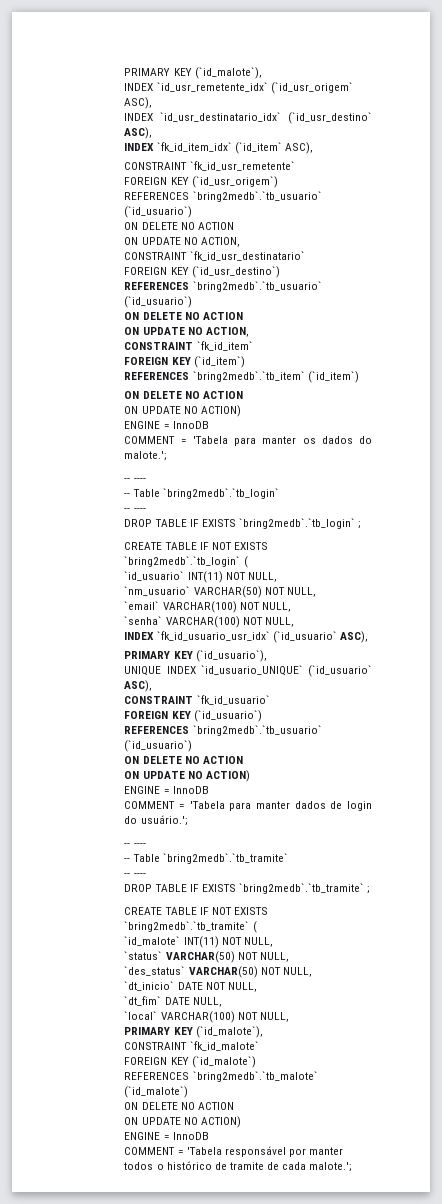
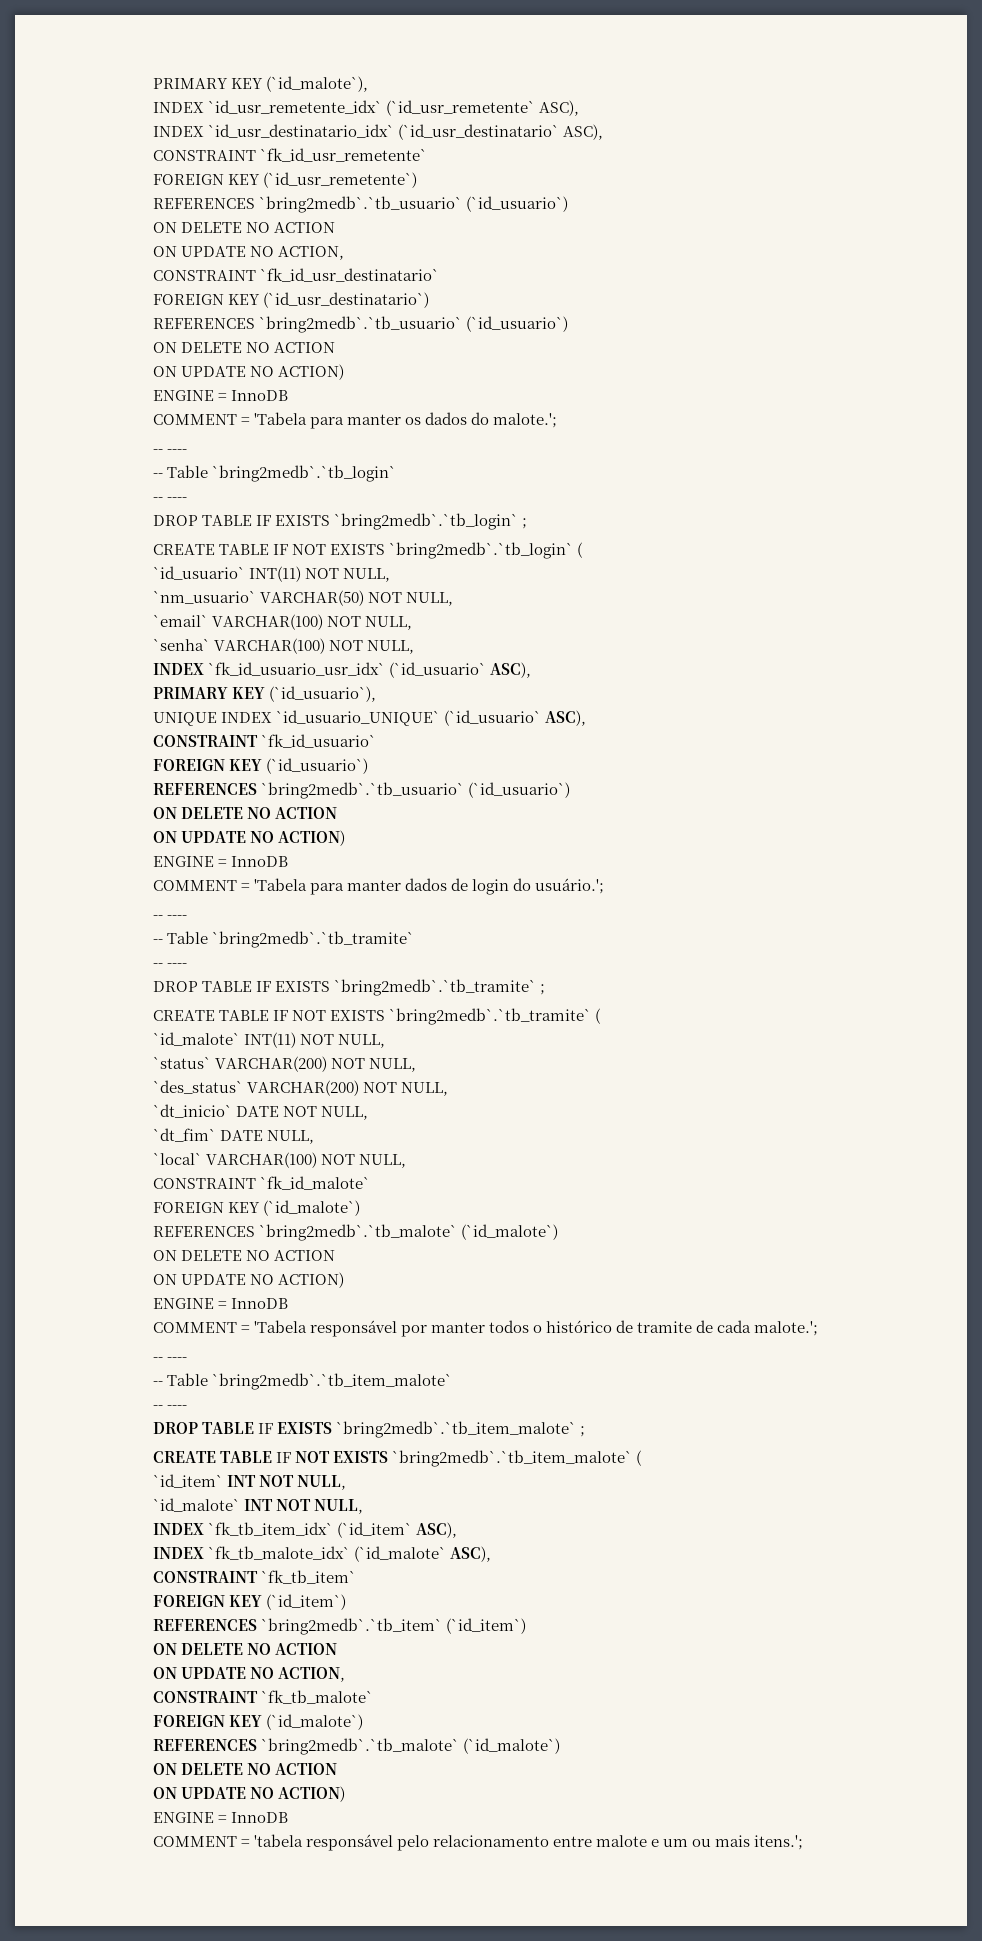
[270,82,353,94] (`id_usr_origem` -> [385,100,535,116] (`id_usr_remetente`
[288,112,372,124] [124,127,153,139] [124,142,282,154] (`id_usr_destino` ASC), // INDEX `fk_id_item_idx` (`id_item` -> [397,124,559,140] (`id_usr_destinatario`
[191,176,278,188] (`id_usr_origem`) -> [262,172,417,188] (`id_usr_remetente`)
[191,266,280,278] [124,281,322,292] [124,296,193,308] [124,312,243,320] [124,327,249,337] [124,341,253,351] [124,356,245,368] [124,371,359,383] [124,391,243,399] (`id_usr_destino`) // REFERENCES `bring2medb`.`tb_usuario` (`id_usuario`) // ON DELETE NO ACTION // ON UPDATE NO ACTION, // CONSTRAINT `fk_id_item` // FOREIGN KEY (`id_item`) // REFERENCES `bring2medb`.`tb_item` (`id_item`) // ON DELETE NO ACTION -> [262,292,429,308] [152,316,568,333] [152,342,335,353] (`id_usr_destinatario`) // REFERENCES `bring2medb`.`tb_usuario` (`id_usuario`) // ON DELETE NO ACTION
[165,951,235,963] VARCHAR(50) -> [214,1056,327,1072] VARCHAR(200)
[188,966,258,978] VARCHAR(50) -> [246,1080,359,1096] VARCHAR(200)
[124,1026,263,1038] // PRIMARY KEY (`id_malote`), -> (406, 1161) none
(353, 1167) none -> [152,1357,187,1362] [152,1373,452,1390] [152,1405,187,1410] [152,1421,585,1438] [152,1450,642,1467] [152,1474,346,1490] [152,1498,363,1514] [152,1522,457,1538] [152,1546,491,1562] [152,1570,356,1584] [152,1594,346,1610] [152,1618,526,1635] [152,1643,337,1655] [152,1667,345,1682] [152,1690,373,1704] [152,1714,363,1730] [152,1738,560,1755] [152,1763,337,1775] [152,1786,345,1802] [152,1812,288,1823] [152,1834,804,1851] // -- ---- // -- Table `bring2medb`.`tb_item_malote` // -- ---- // DROP TABLE IF EXISTS `bring2medb`.`tb_item_malote` ; // CREATE TABLE IF NOT EXISTS `bring2medb`.`tb_item_malote` ( // `id_item` INT NOT NULL, // `id_malote` INT NOT NULL, // INDEX `fk_tb_item_idx` (`id_item` ASC), // INDEX `fk_tb_malote_idx` (`id_malote` ASC), // CONSTRAINT `fk_tb_item` // FOREIGN KEY (`id_item`) // REFERENCES `bring2medb`.`tb_item` (`id_item`) // ON DELETE NO ACTION // ON UPDATE NO ACTION, // CONSTRAINT `fk_tb_malote` // FOREIGN KEY (`id_malote`) // REFERENCES `bring2medb`.`tb_malote` (`id_malote`) // ON DELETE NO ACTION // ON UPDATE NO ACTION) // ENGINE = InnoDB // COMMENT = 'tabela responsável pelo relacionamento entre malote e um ou mais itens.';

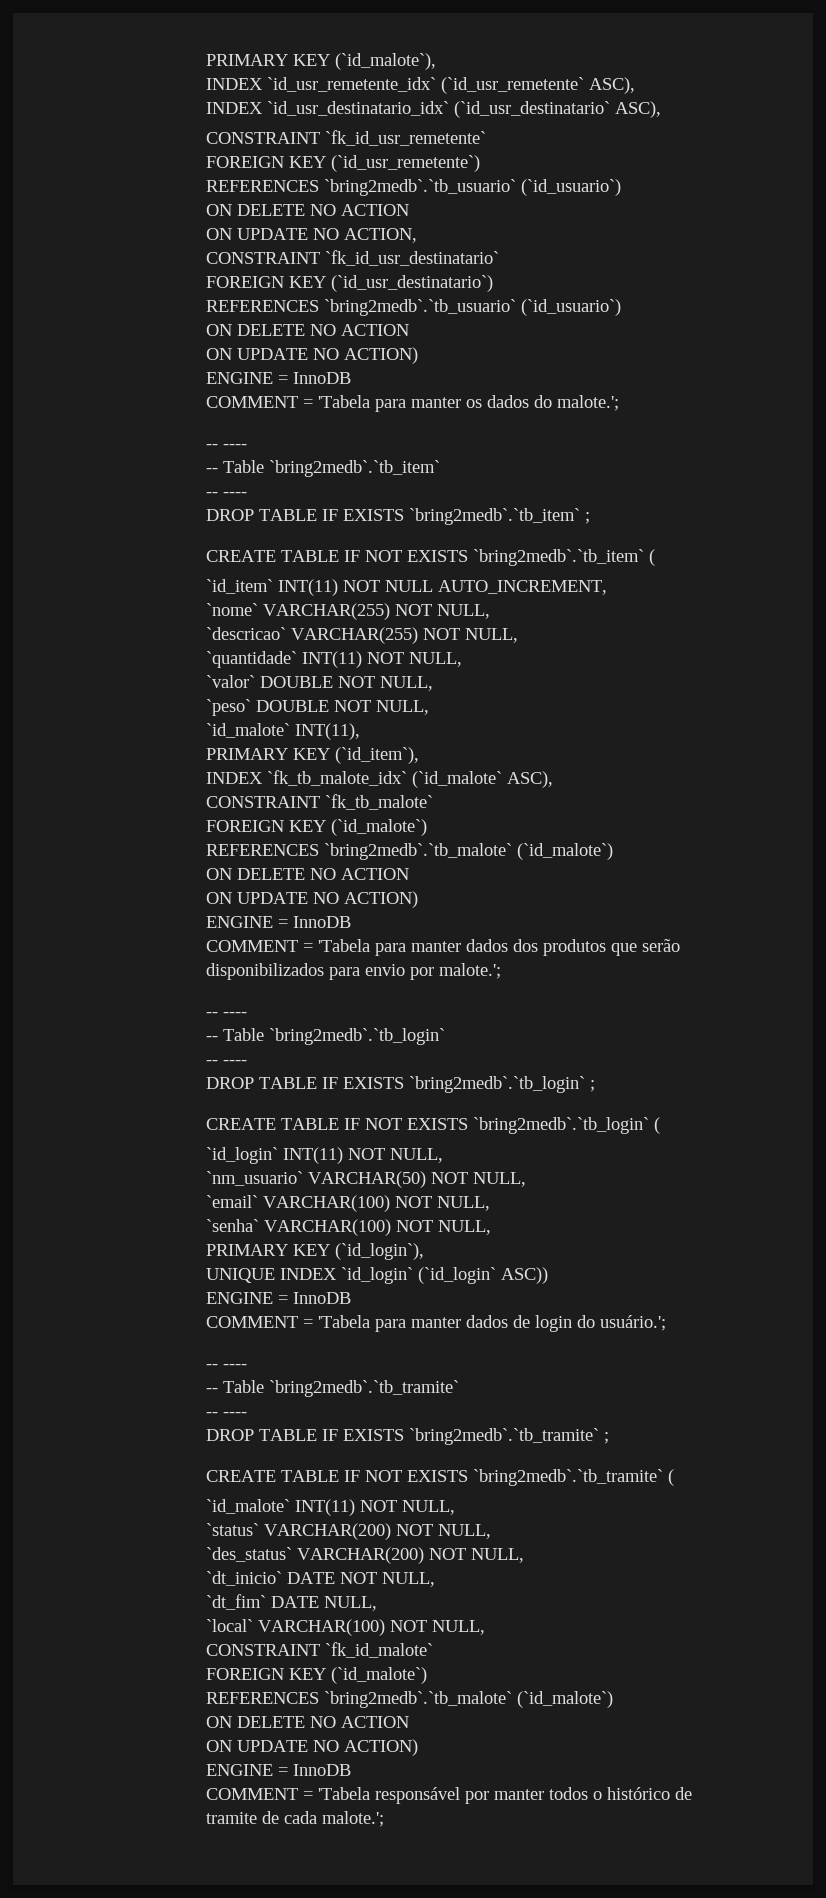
(187, 451) none -> [205,460,440,477] [205,492,247,497] [205,508,590,525] [205,549,655,566] [205,579,607,596] [205,603,490,620] [205,627,518,644] [205,651,462,668] [205,675,433,691] [205,699,429,716] [205,723,360,740] [205,747,419,764] [205,770,553,788] [205,794,433,810] [205,819,427,836] [205,843,613,860] [205,868,409,880] [205,891,418,908] [205,916,351,928] [205,939,680,956] [205,963,501,980] [205,1012,247,1017] // -- Table `bring2medb`.`tb_item` // -- ---- // DROP TABLE IF EXISTS `bring2medb`.`tb_item` ; // CREATE TABLE IF NOT EXISTS `bring2medb`.`tb_item` ( // `id_item` INT(11) NOT NULL AUTO_INCREMENT, // `nome` VARCHAR(255) NOT NULL, // `descricao` VARCHAR(255) NOT NULL, // `quantidade` INT(11) NOT NULL, // `valor` DOUBLE NOT NULL, // `peso` DOUBLE NOT NULL, // `id_malote` INT(11), // PRIMARY KEY (`id_item`), // INDEX `fk_tb_malote_idx` (`id_malote` ASC), // CONSTRAINT `fk_tb_malote` // FOREIGN KEY (`id_malote`) // REFERENCES `bring2medb`.`tb_malote` (`id_malote`) // ON DELETE NO ACTION // ON UPDATE NO ACTION) // ENGINE = InnoDB // COMMENT = 'Tabela para manter dados dos produtos que serão disponibilizados para envio por malote.'; // -- ----
[152,566,245,580] `id_usuario` -> [205,1147,278,1164] `id_login`
[152,662,531,678] [152,686,376,702] // INDEX `fk_id_usuario_usr_idx` (`id_usuario` ASC), // PRIMARY KEY (`id_usuario`), -> [205,1243,424,1260] // PRIMARY KEY (`id_login`),
[275,710,586,726] [152,734,376,748] [152,758,368,774] [152,782,570,799] [152,807,337,819] [152,830,345,846] `id_usuario_UNIQUE` (`id_usuario` ASC), // CONSTRAINT `fk_id_usuario` // FOREIGN KEY (`id_usuario`) // REFERENCES `bring2medb`.`tb_usuario` (`id_usuario`) // ON DELETE NO ACTION // ON UPDATE NO ACTION) -> [340,1267,548,1284] `id_login` (`id_login` ASC))
[152,1357,187,1362] [152,1373,452,1390] [152,1405,187,1410] [152,1421,585,1438] [152,1450,642,1467] [152,1474,346,1490] [152,1498,363,1514] [152,1522,457,1538] [152,1546,491,1562] [152,1570,356,1584] [152,1594,346,1610] [152,1618,526,1635] [152,1643,337,1655] [152,1667,345,1682] [152,1690,373,1704] [152,1714,363,1730] [152,1738,560,1755] [152,1763,337,1775] [152,1786,345,1802] [152,1812,288,1823] [152,1834,804,1851] // -- ---- // -- Table `bring2medb`.`tb_item_malote` // -- ---- // DROP TABLE IF EXISTS `bring2medb`.`tb_item_malote` ; // CREATE TABLE IF NOT EXISTS `bring2medb`.`tb_item_malote` ( // `id_item` INT NOT NULL, // `id_malote` INT NOT NULL, // INDEX `fk_tb_item_idx` (`id_item` ASC), // INDEX `fk_tb_malote_idx` (`id_malote` ASC), // CONSTRAINT `fk_tb_item` // FOREIGN KEY (`id_item`) // REFERENCES `bring2medb`.`tb_item` (`id_item`) // ON DELETE NO ACTION // ON UPDATE NO ACTION, // CONSTRAINT `fk_tb_malote` // FOREIGN KEY (`id_malote`) // REFERENCES `bring2medb`.`tb_malote` (`id_malote`) // ON DELETE NO ACTION // ON UPDATE NO ACTION) // ENGINE = InnoDB // COMMENT = 'tabela responsável pelo relacionamento entre malote e um ou mais itens.'; -> (384, 1819) none

